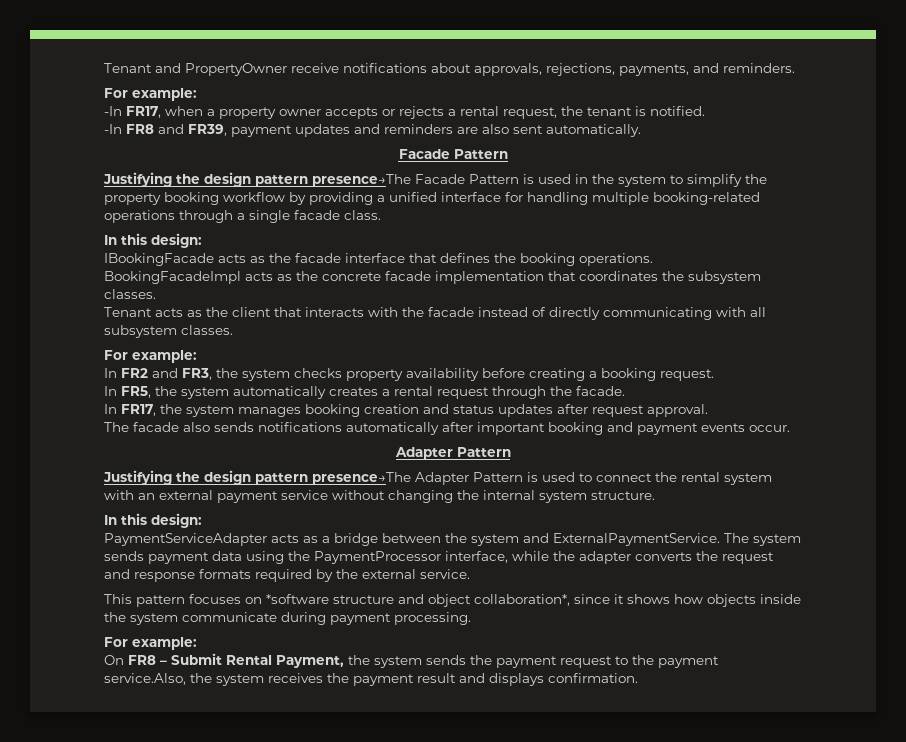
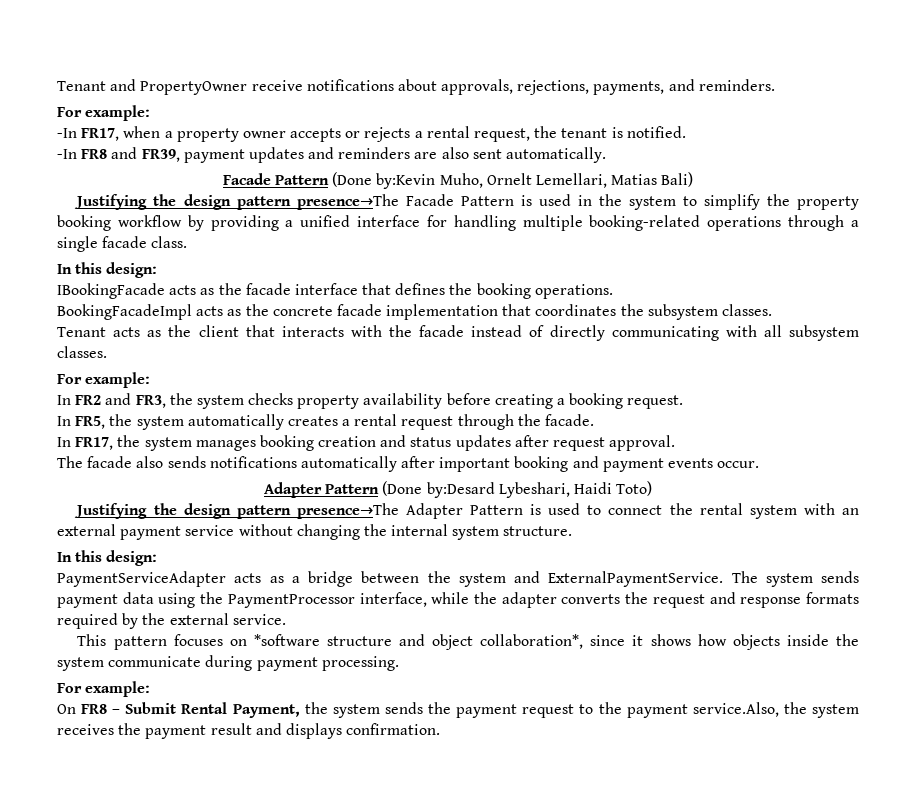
(508, 154) none -> [332,172,694,189] (Done by:Kevin Muho, Ornelt Lemellari, Matias Bali)
(511, 452) none -> [382,481,653,498] (Done by:Desard Lybeshari, Haidi Toto)

